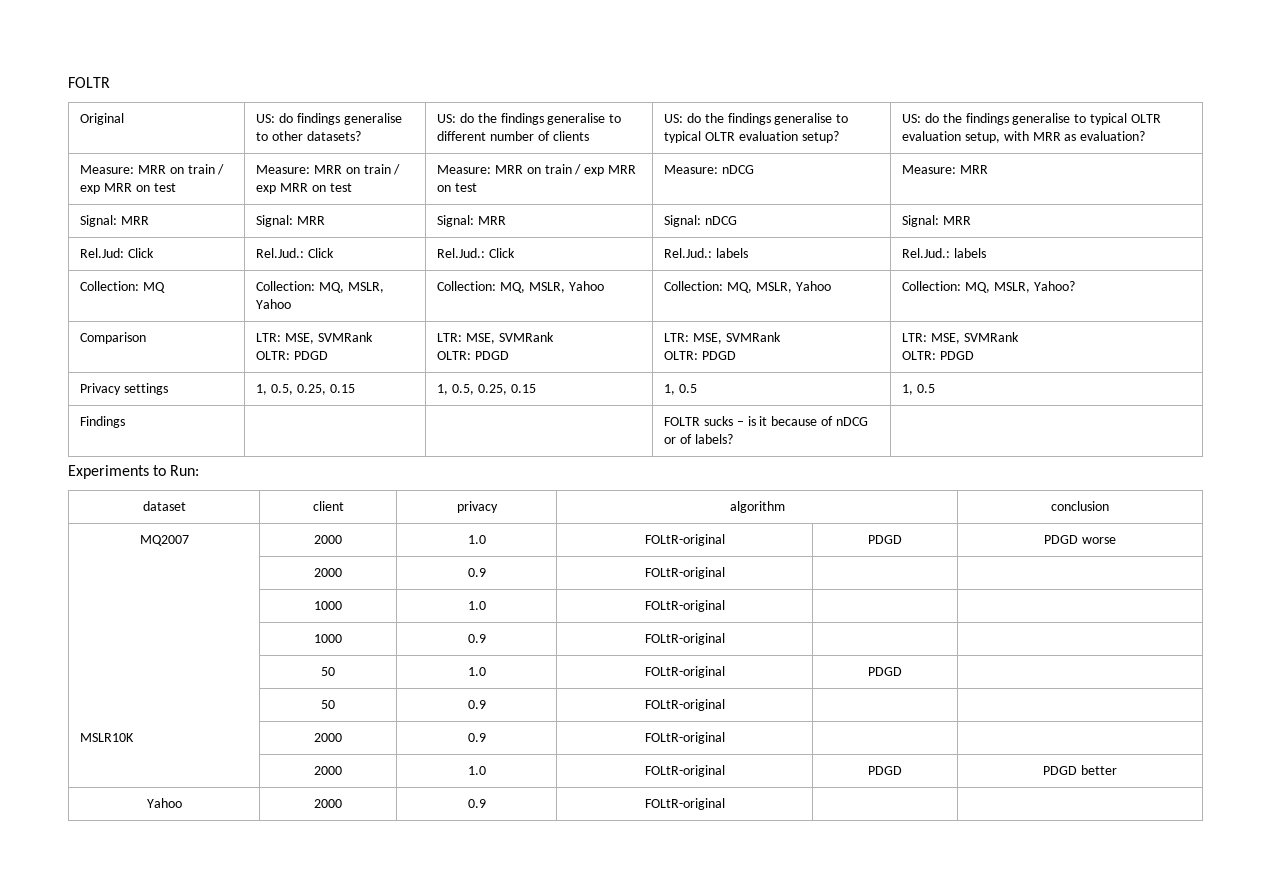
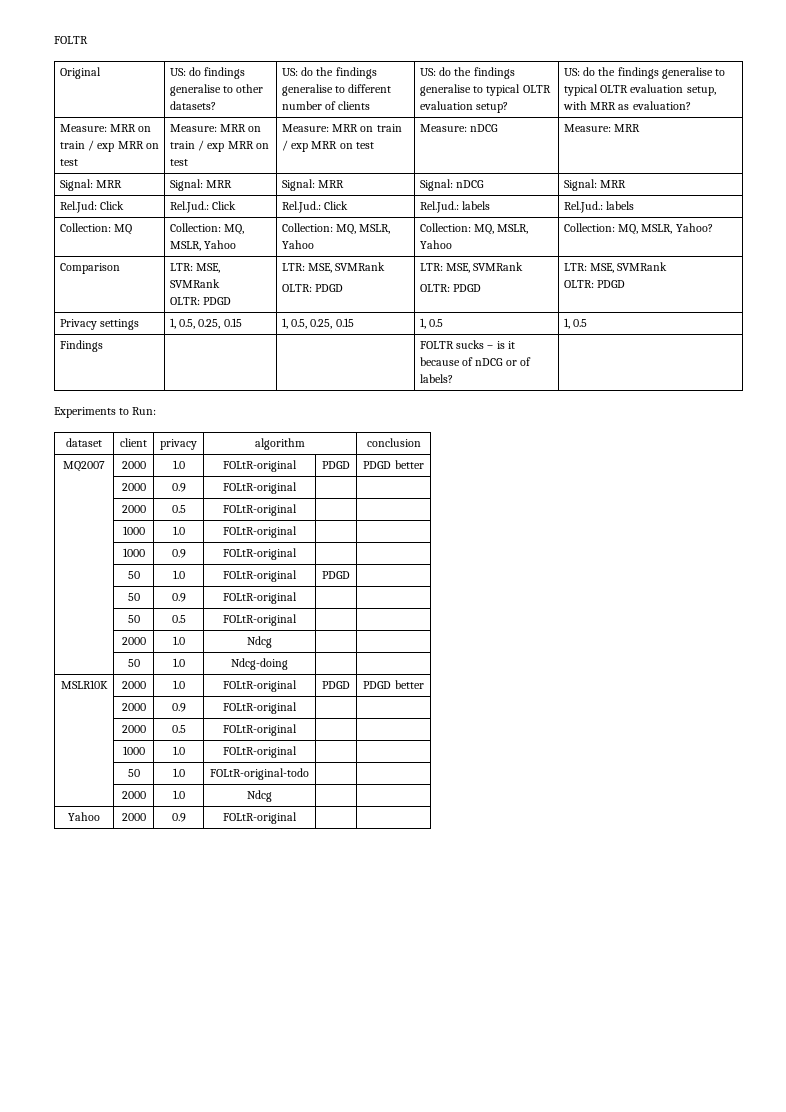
[1081,537,1116,544] [314,568,342,577] [467,568,486,577] [644,567,725,579] worse // | 2000 | 0.9 | FOLtR-original | | -> [394,460,424,469] [121,483,146,491] [171,483,186,492] [222,482,297,494] [121,505,146,513] [171,505,186,513] [222,504,297,516] better // | 2000 | 0.9 | FOLtR-original | | // | 2000 | 0.5 | FOLtR-original | |
[80,733,135,742] [314,733,342,742] [467,733,486,742] [644,732,725,744] [314,766,342,775] [467,766,486,775] [644,765,725,777] [868,766,902,775] [1043,765,1117,775] MSLR10K | 2000 | 0.9 | FOLtR-original | | // | 2000 | 1.0 | FOLtR-original | PDGD | PDGD better -> [127,615,140,623] [171,615,186,623] [222,614,297,626] [121,637,146,645] [172,636,185,645] [246,636,272,648] [127,659,140,667] [172,658,185,667] [230,658,288,670] [60,680,108,689] [121,681,146,689] [172,680,185,689] [222,680,297,692] [322,681,350,689] [363,680,424,689] [121,703,146,711] [171,703,186,712] [222,702,297,714] [121,725,146,733] [171,725,186,733] [222,724,297,736] [122,746,145,755] [172,746,185,755] [222,746,297,758] [127,769,140,777] [172,768,185,777] [209,768,309,780] [121,791,146,799] [172,790,185,799] [246,790,272,802] | 50 | 0.5 | FOLtR-original | | // | 2000 | 1.0 | Ndcg | | // | 50 | 1.0 | Ndcg-doing | | // MSLR10K | 2000 | 1.0 | FOLtR-original | PDGD | PDGD better // | 2000 | 0.9 | FOLtR-original | | // | 2000 | 0.5 | FOLtR-original | | // | 1000 | 1.0 | FOLtR-original | | // | 50 | 1.0 | FOLtR-original-todo | | // | 2000 | 1.0 | Ndcg | |

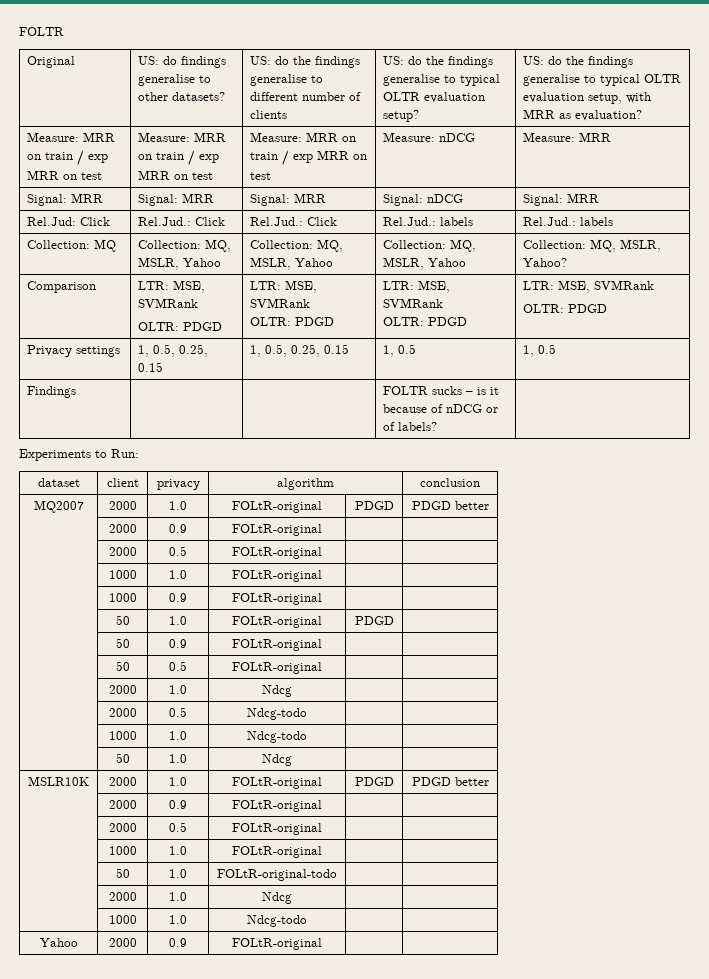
[127,659,140,667] [172,658,185,667] [230,658,288,670] // | 50 | 1.0 | Ndcg-doing -> [108,708,137,717] [169,707,187,717] [247,708,307,720] [108,731,137,740] [169,731,187,740] [247,731,307,743] [115,753,130,763] [169,754,187,763] [262,754,292,766] // | 2000 | 0.5 | Ndcg-todo | | // | 1000 | 1.0 | Ndcg-todo | | // | 50 | 1.0 | Ndcg
(272, 796) none -> [108,915,137,924] [169,915,187,924] [247,915,307,927] // | 1000 | 1.0 | Ndcg-todo | |

